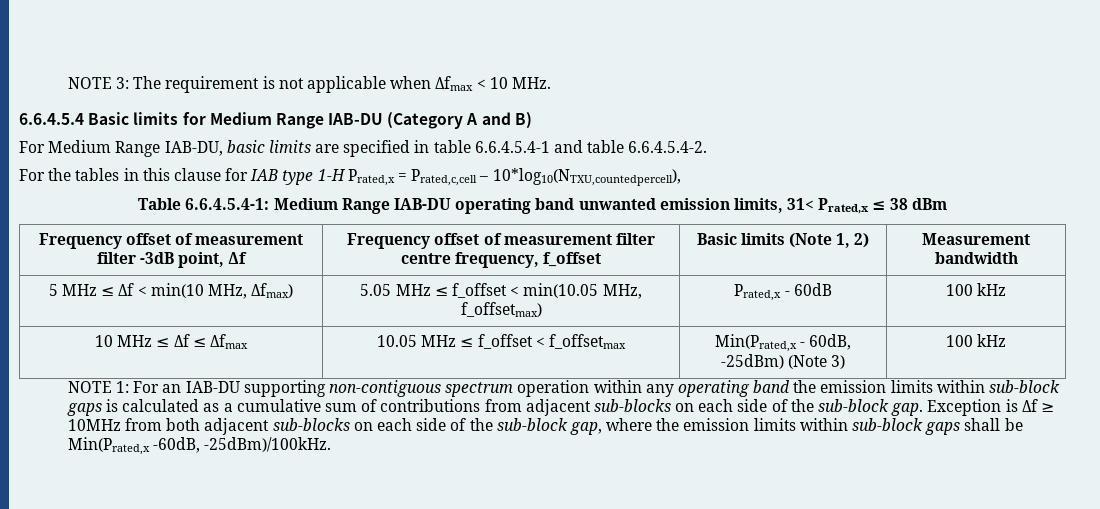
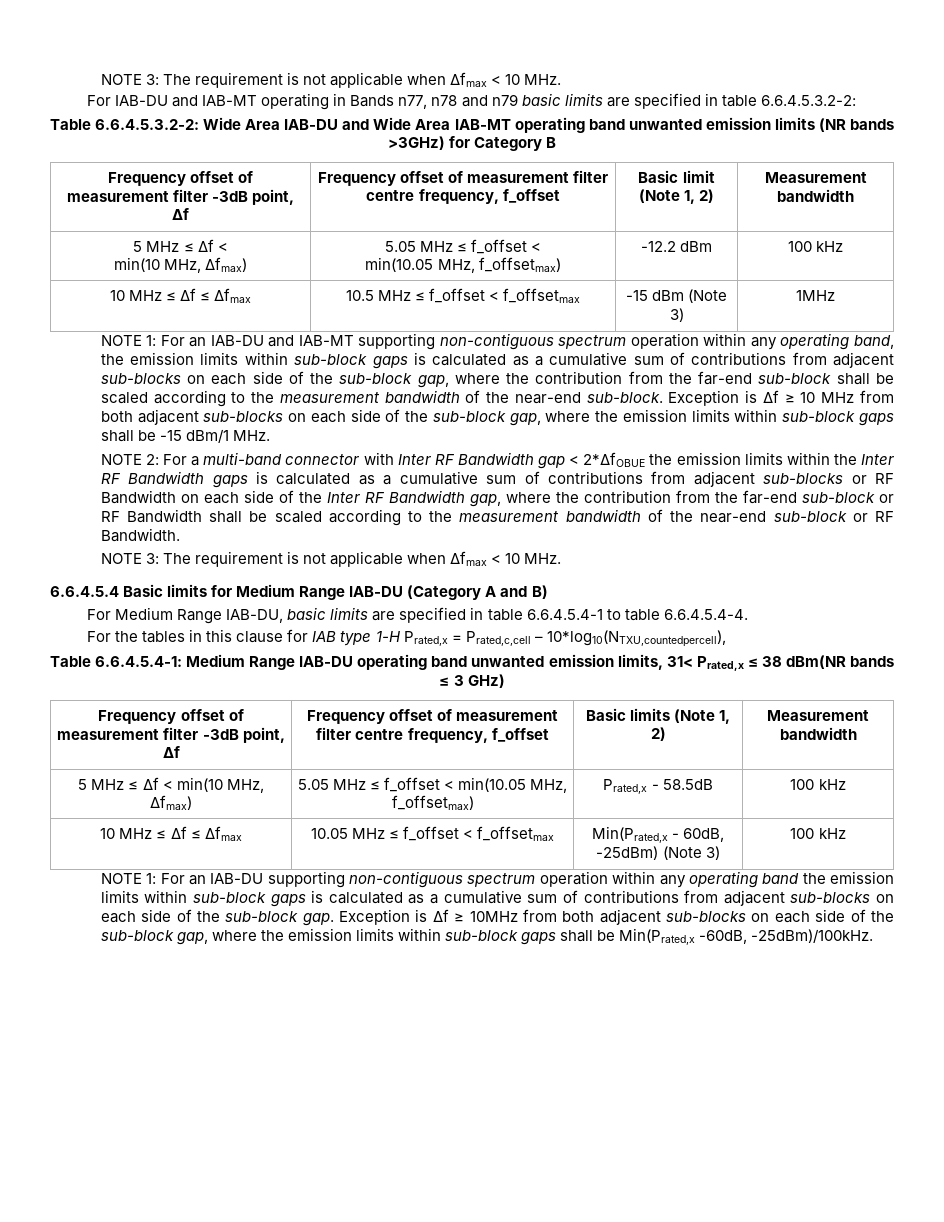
(551, 83) none -> [87,93,856,110] [50,117,894,133] [387,136,557,151] [107,171,254,186] [66,189,295,205] [172,208,189,220] [317,170,609,186] [366,189,560,204] [638,170,715,183] [638,189,715,204] [764,172,867,183] [777,189,854,202] [133,239,228,252] [113,257,248,273] [384,239,542,254] [365,257,561,273] [640,241,713,252] [787,241,844,252] [109,288,252,303] [345,288,581,303] [625,289,728,303] [669,308,684,322] [796,290,835,301] [100,333,895,350] [100,352,894,369] [100,371,895,388] [100,390,895,407] [100,409,895,426] [100,429,270,443] [100,452,895,469] [100,471,895,488] [100,490,894,507] [100,509,894,526] [100,528,180,542] [100,551,562,567] // For IAB-DU and IAB-MT operating in Bands n77, n78 and n79 basic limits are specified in table 6.6.4.5.3.2-2: // Table 6.6.4.5.3.2-2: Wide Area IAB-DU and Wide Area IAB-MT operating band unwanted emission limits (NR bands >3GHz) for Category B // Frequency offset of measurement filter -3dB point, Δf | Frequency offset of measurement filter centre frequency, f_offset | Basic limit (Note 1, 2) | Measurement bandwidth // 5 MHz ≤ Δf < // min(10 MHz, Δfmax) | 5.05 MHz ≤ f_offset < // min(10.05 MHz, f_offsetmax) | -12.2 dBm | 100 kHz // 10 MHz ≤ Δf ≤ Δfmax | 10.5 MHz ≤ f_offset < f_offsetmax | -15 dBm (Note 3) | 1MHz // NOTE 1: For an IAB-DU and IAB-MT supporting non-contiguous spectrum operation within any operating band, the emission limits within sub-block gaps is calculated as a cumulative sum of contributions from adjacent sub-blocks on each side of the sub-block gap, where the contribution from the far-end sub-block shall be scaled according to the measurement bandwidth of the near-end sub-block. Exception is Δf ≥ 10 MHz from both adjacent sub-blocks on each side of the sub-block gap, where the emission limits within sub-block gaps shall be -15 dBm/1 MHz. // NOTE 2: For a multi-band connector with Inter RF Bandwidth gap < 2*ΔfOBUE the emission limits within the Inter RF Bandwidth gaps is calculated as a cumulative sum of contributions from adjacent sub-blocks or RF Bandwidth on each side of the Inter RF Bandwidth gap, where the contribution from the far-end sub-block or RF Bandwidth shall be scaled according to the measurement bandwidth of the near-end sub-block or RF Bandwidth. // NOTE 3: The requirement is not applicable when Δfmax < 10 MHz.
[554,140,708,153] and table 6.6.4.5.4-2. -> [606,609,748,621] to table 6.6.4.5.4-4.
[911,198,947,210] dBm -> [785,655,894,669] [439,674,505,688] dBm(NR bands ≤ 3 GHz)
[793,283,832,296] 60dB -> [662,779,713,790] 58.5dB

